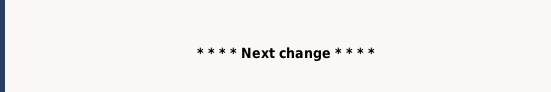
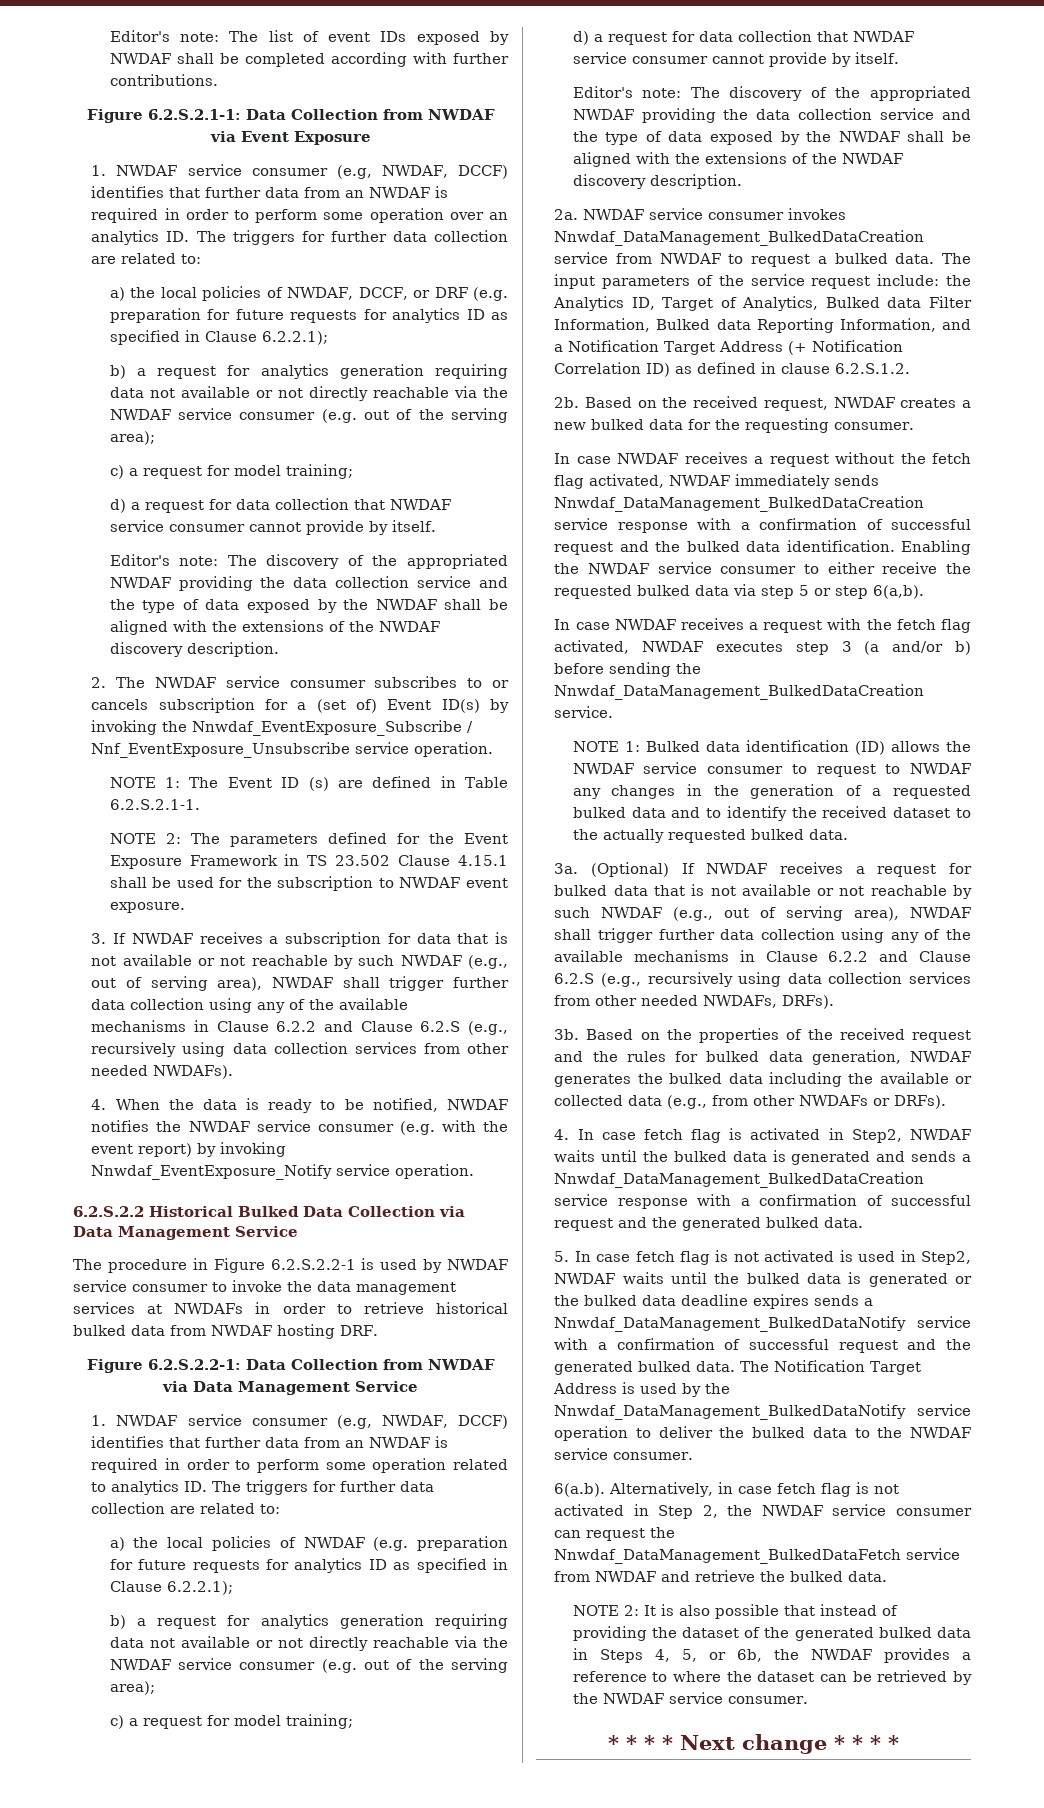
(196, 52) none -> [109,30,510,45] [109,52,509,67] [109,74,218,86] [86,109,495,123] [209,131,371,145] [91,164,509,179] [91,186,449,198] [91,208,509,223] [91,230,508,245] [91,253,202,264] [109,286,508,301] [109,308,508,323] [109,330,328,345] [109,364,508,379] [109,386,509,401] [109,408,508,423] [109,431,155,445] [109,464,353,479] [109,498,451,513] [109,520,436,535] [109,554,508,569] [109,576,509,591] [109,599,509,613] [109,620,440,635] [109,642,279,657] [91,676,509,688] [91,698,510,713] [91,720,474,736] [91,742,494,758] [109,776,509,791] [109,799,200,810] [109,832,508,847] [109,854,509,869] [109,876,509,891] [109,902,185,913] [91,932,509,947] [91,954,509,969] [91,976,510,991] [91,998,409,1013] [91,1020,509,1035] [91,1042,509,1057] [91,1065,234,1079] [91,1098,508,1113] [91,1120,508,1135] [91,1142,287,1157] [91,1164,475,1180] [73,1206,465,1217] [73,1226,298,1240] [73,1258,508,1273] [73,1280,456,1295] [73,1302,509,1314] [73,1324,378,1339] [86,1359,495,1373] [162,1381,418,1395] [91,1414,509,1429] [91,1436,449,1448] [91,1458,508,1473] [91,1480,435,1495] [91,1502,281,1514] [109,1536,508,1551] [109,1558,509,1573] [109,1581,233,1595] [109,1614,508,1629] [109,1636,509,1651] [109,1658,508,1673] [109,1681,155,1695] [109,1714,353,1729] [572,30,914,45] [572,52,899,67] [572,86,971,101] [572,108,971,123] [572,131,972,145] [572,152,903,167] [572,174,742,189] [554,208,847,220] [554,230,925,246] [554,252,971,267] [554,274,971,289] [553,296,972,311] [554,318,971,333] [554,340,904,355] [554,362,911,377] [554,396,971,411] [554,418,915,433] [554,452,971,467] [554,474,880,489] [554,496,925,512] [554,518,971,533] [554,540,971,555] [554,562,972,574] [554,584,925,599] [554,618,971,633] [554,640,971,655] [554,662,702,677] [554,684,925,700] [554,706,614,718] [572,740,971,755] [572,762,971,777] [572,784,971,799] [572,806,972,821] [572,829,848,843] [554,862,972,877] [554,884,972,899] [554,906,971,921] [554,928,971,943] [554,950,971,962] [554,972,971,987] [554,995,835,1009] [554,1028,971,1043] [554,1050,971,1065] [554,1072,972,1087] [554,1095,947,1109] [554,1128,971,1143] [554,1150,971,1165] [554,1172,925,1188] [554,1194,971,1209] [554,1217,864,1231] [554,1250,971,1265] [554,1272,972,1287] [554,1294,874,1309] [554,1316,971,1332] [554,1338,971,1353] [554,1360,922,1375] [553,1382,731,1397] [554,1404,971,1420] [554,1426,971,1441] [554,1448,694,1460] [554,1482,900,1497] [554,1504,972,1519] [554,1527,676,1541] [554,1548,961,1564] [554,1570,888,1582] [572,1604,898,1619] [572,1626,971,1641] [572,1648,971,1663] [572,1670,973,1685] [572,1692,808,1704] Editor's note: The list of event IDs exposed by NWDAF shall be completed according with further contributions. // Figure 6.2.S.2.1-1: Data Collection from NWDAF via Event Exposure // 1. NWDAF service consumer (e.g, NWDAF, DCCF) identifies that further data from an NWDAF is required in order to perform some operation over an analytics ID. The triggers for further data collection are related to: // a) the local policies of NWDAF, DCCF, or DRF (e.g. preparation for future requests for analytics ID as specified in Clause 6.2.2.1); // b) a request for analytics generation requiring data not available or not directly reachable via the NWDAF service consumer (e.g. out of the serving area); // c) a request for model training; // d) a request for data collection that NWDAF service consumer cannot provide by itself. // Editor's note: The discovery of the appropriated NWDAF providing the data collection service and the type of data exposed by the NWDAF shall be aligned with the extensions of the NWDAF discovery description. // 2. The NWDAF service consumer subscribes to or cancels subscription for a (set of) Event ID(s) by invoking the Nnwdaf_EventExposure_Subscribe / Nnf_EventExposure_Unsubscribe service operation. // NOTE 1: The Event ID (s) are defined in Table 6.2.S.2.1-1. // NOTE 2: The parameters defined for the Event Exposure Framework in TS 23.502 Clause 4.15.1 shall be used for the subscription to NWDAF event exposure. // 3. If NWDAF receives a subscription for data that is not available or not reachable by such NWDAF (e.g., out of serving area), NWDAF shall trigger further data collection using any of the available mechanisms in Clause 6.2.2 and Clause 6.2.S (e.g., recursively using data collection services from other needed NWDAFs). // 4. When the data is ready to be notified, NWDAF notifies the NWDAF service consumer (e.g. with the event report) by invoking Nnwdaf_EventExposure_Notify service operation. // 6.2.S.2.2 Historical Bulked Data Collection via Data Management Service // The procedure in Figure 6.2.S.2.2-1 is used by NWDAF service consumer to invoke the data management services at NWDAFs in order to retrieve historical bulked data from NWDAF hosting DRF. // Figure 6.2.S.2.2-1: Data Collection from NWDAF via Data Management Service // 1. NWDAF service consumer (e.g, NWDAF, DCCF) identifies that further data from an NWDAF is required in order to perform some operation related to analytics ID. The triggers for further data collection are related to: // a) the local policies of NWDAF (e.g. preparation for future requests for analytics ID as specified in Clause 6.2.2.1); // b) a request for analytics generation requiring data not available or not directly reachable via the NWDAF service consumer (e.g. out of the serving area); // c) a request for model training; // d) a request for data collection that NWDAF service consumer cannot provide by itself. // Editor's note: The discovery of the appropriated NWDAF providing the data collection service and the type of data exposed by the NWDAF shall be aligned with the extensions of the NWDAF discovery description. // 2a. NWDAF service consumer invokes Nnwdaf_DataManagement_BulkedDataCreation service from NWDAF to request a bulked data. The input parameters of the service request include: the Analytics ID, Target of Analytics, Bulked data Filter Information, Bulked data Reporting Information, and a Notification Target Address (+ Notification Correlation ID) as defined in clause 6.2.S.1.2. // 2b. Based on the received request, NWDAF creates a new bulked data for the requesting consumer. // In case NWDAF receives a request without the fetch flag activated, NWDAF immediately sends Nnwdaf_DataManagement_BulkedDataCreation service response with a confirmation of successful request and the bulked data identification. Enabling the NWDAF service consumer to either receive the requested bulked data via step 5 or step 6(a,b). // In case NWDAF receives a request with the fetch flag activated, NWDAF executes step 3 (a and/or b) before sending the Nnwdaf_DataManagement_BulkedDataCreation service. // NOTE 1: Bulked data identification (ID) allows the NWDAF service consumer to request to NWDAF any changes in the generation of a requested bulked data and to identify the received dataset to the actually requested bulked data. // 3a. (Optional) If NWDAF receives a request for bulked data that is not available or not reachable by such NWDAF (e.g., out of serving area), NWDAF shall trigger further data collection using any of the available mechanisms in Clause 6.2.2 and Clause 6.2.S (e.g., recursively using data collection services from other needed NWDAFs, DRFs). // 3b. Based on the properties of the received request and the rules for bulked data generation, NWDAF generates the bulked data including the available or collected data (e.g., from other NWDAFs or DRFs). // 4. In case fetch flag is activated in Step2, NWDAF waits until the bulked data is generated and sends a Nnwdaf_DataManagement_BulkedDataCreation service response with a confirmation of successful request and the generated bulked data. // 5. In case fetch flag is not activated is used in Step2, NWDAF waits until the bulked data is generated or the bulked data deadline expires sends a Nnwdaf_DataManagement_BulkedDataNotify service with a confirmation of successful request and the generated bulked data. The Notification Target Address is used by the Nnwdaf_DataManagement_BulkedDataNotify service operation to deliver the bulked data to the NWDAF service consumer. // 6(a.b). Alternatively, in case fetch flag is not activated in Step 2, the NWDAF service consumer can request the Nnwdaf_DataManagement_BulkedDataFetch service from NWDAF and retrieve the bulked data. // NOTE 2: It is also possible that instead of providing the dataset of the generated bulked data in Steps 4, 5, or 6b, the NWDAF provides a reference to where the dataset can be retrieved by the NWDAF service consumer. //

